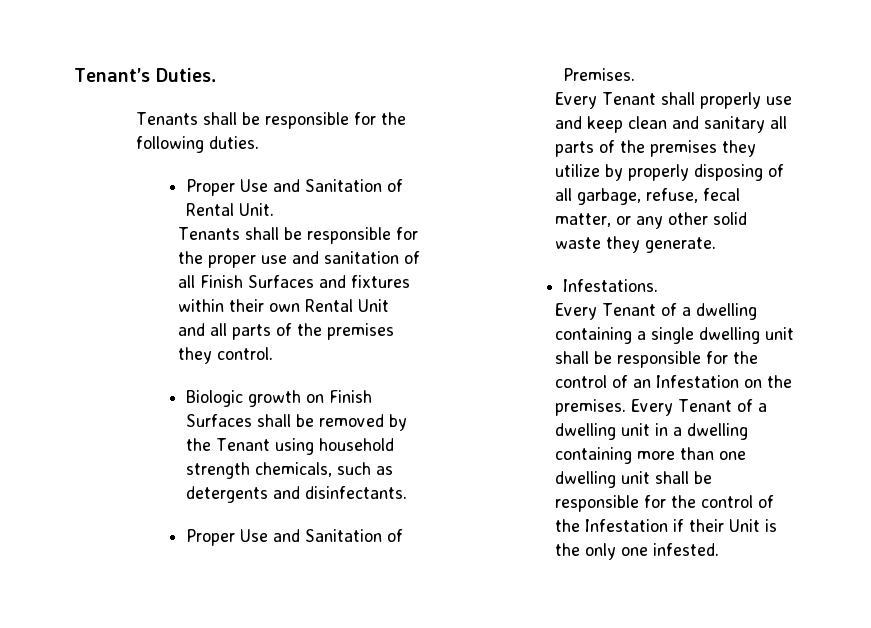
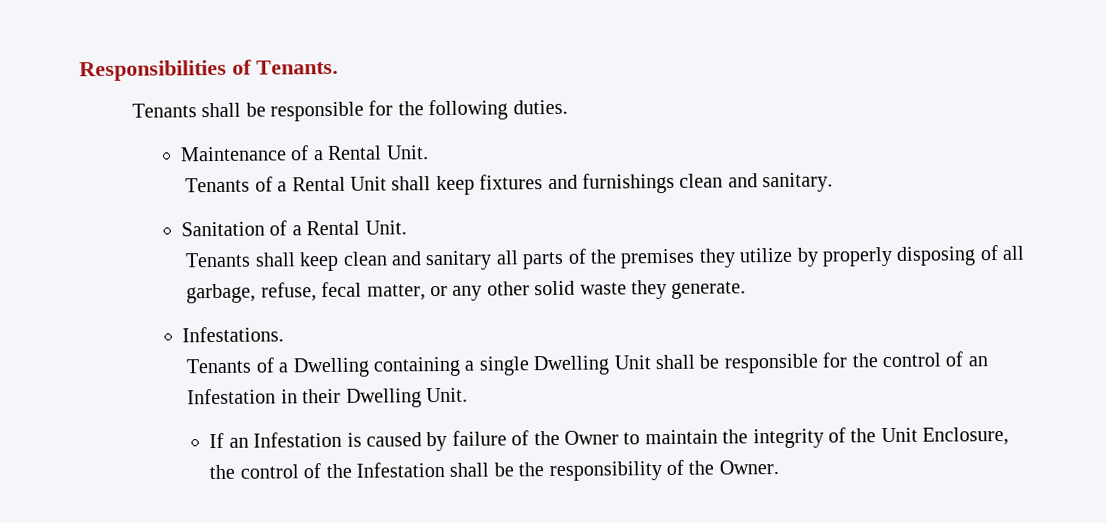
[74,68,216,82] Tenant’s Duties. -> [79,59,339,82] Responsibilities of Tenants.
[185,179,403,196] Proper Use and Sanitation of -> [180,145,429,162] [185,172,834,196] [181,220,302,237] Maintenance of a Rental Unit. // Tenants of a Rental Unit shall keep fixtures and furnishings clean and sanitary. // Sanitation of a
[283,227,418,244] [177,251,420,268] [177,275,410,288] [177,299,389,312] [177,323,394,340] [177,347,273,364] [185,390,372,407] [185,414,407,431] [185,438,394,455] [185,462,393,479] [185,486,407,503] [185,529,403,546] [562,68,635,81] [554,92,792,109] [554,116,582,129] be responsible for the proper use and sanitation of all Finish Surfaces and fixtures within their own Rental Unit and all parts of the premises they control. // Biologic growth on Finish Surfaces shall be removed by the Tenant using household strength chemicals, such as detergents and disinfectants. // Proper Use and Sanitation of Premises. // Every Tenant shall properly use and -> (296, 259) none
[554,303,757,320] Every Tenant of a dwelling -> [186,357,370,378] Tenants of a Dwelling
[698,327,794,344] dwelling unit -> [533,355,651,376] Dwelling Unit
[743,375,792,388] [554,399,767,416] [554,423,748,440] [554,447,746,464] [554,471,712,488] [554,495,666,512] on the premises. Every Tenant of a dwelling unit in a dwelling containing more than one dwelling unit shall be responsible for -> [280,387,468,408] [209,426,1010,452] in their Dwelling Unit. // If an Infestation is caused by failure of the Owner to maintain the integrity of the Unit Enclosure,
[672,519,777,532] [554,543,719,560] if their Unit is the only one infested. -> [449,459,779,482] shall be the responsibility of the Owner.

